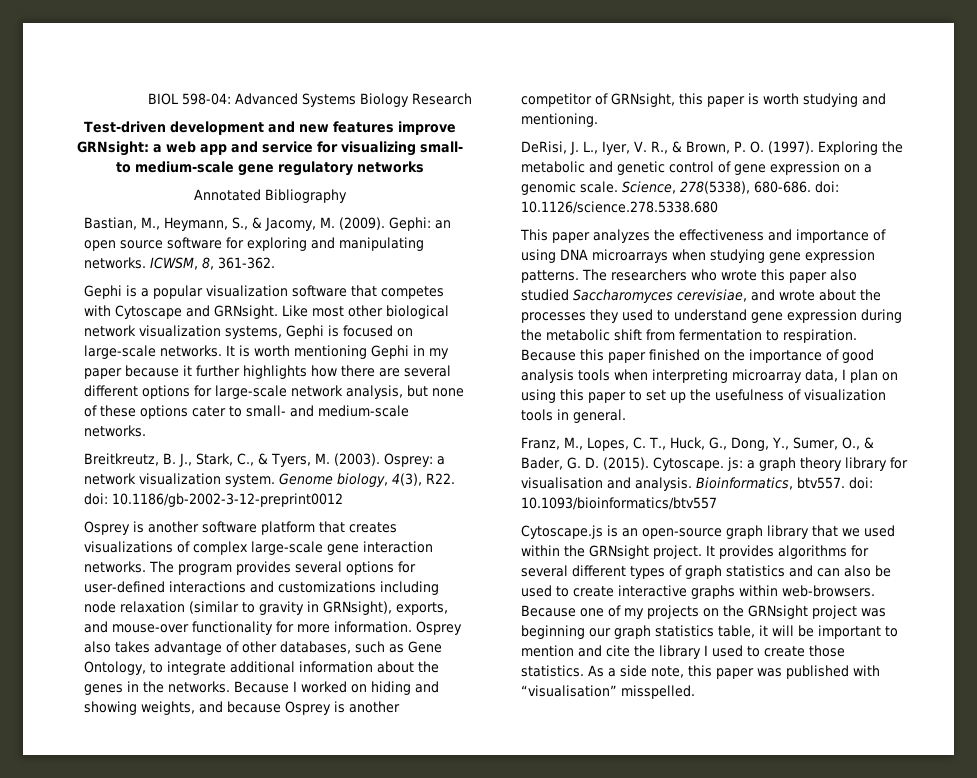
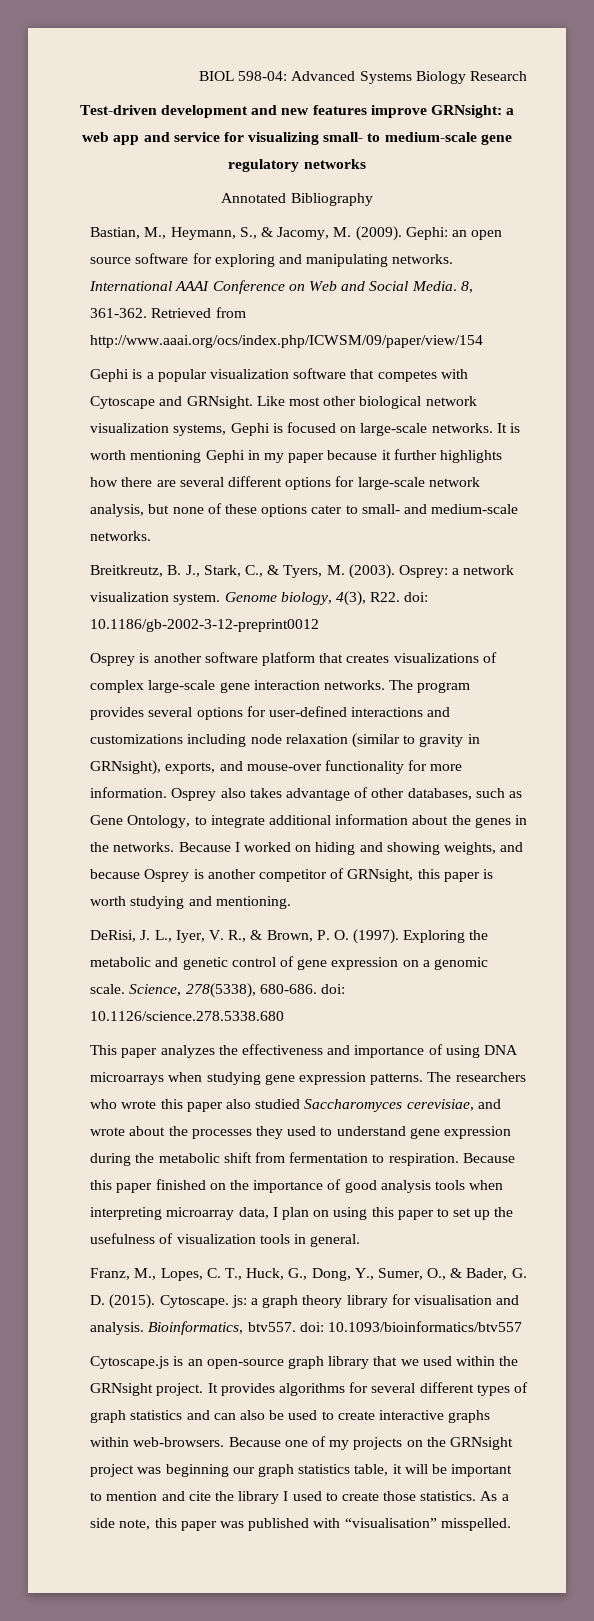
[150,257,199,270] ICWSM, -> [89,280,457,294] International AAAI Conference on Web and Social Media.
(276, 263) none -> [151,307,246,318] [90,335,484,348] Retrieved from http://www.aaai.org/ocs/index.php/ICWSM/09/paper/view/154

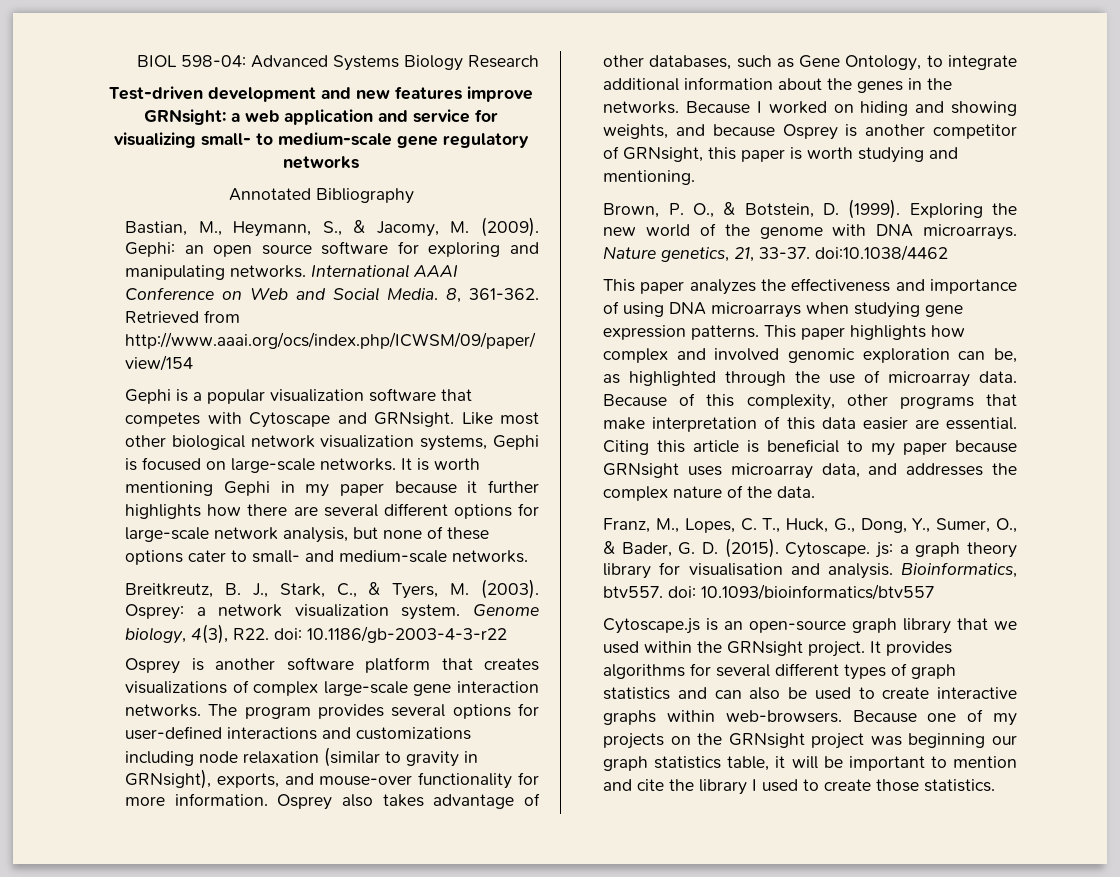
[113,135,140,145] app -> [284,109,373,125] application
[90,619,320,632] 10.1186/gb-2002-3-12-preprint0012 -> [307,626,508,643] 10.1186/gb-2003-4-3-r22
[90,929,489,944] [90,956,488,970] [90,983,345,998] [90,1011,285,1021] DeRisi, J. L., Iyer, V. R., & Brown, P. O. (1997). Exploring the metabolic and genetic control of gene expression on a genomic scale. Science, 278(5338), 680-686. doi: 10.1126/science.278.5338.680 -> [603,199,1017,219] [603,223,1017,240] [603,245,949,262] Brown, P. O., & Botstein, D. (1999). Exploring the new world of the genome with DNA microarrays. Nature genetics, 21, 33-37. doi:10.1038/4462
[427,1072,526,1082] [90,1099,501,1112] [90,1126,511,1139] [90,1152,515,1166] [90,1179,504,1193] [90,1207,514,1220] [90,1233,361,1247] The researchers who wrote this paper also studied Saccharomyces cerevisiae, and wrote about the processes they used to understand gene expression during the metabolic shift from fermentation to respiration. Because this paper finished on the importance of good analysis tools when interpreting microarray data, I plan on using this paper to set up the usefulness of visualization tools in general. -> [764,325,966,340] [603,348,1017,363] [603,370,1017,387] [603,393,1017,410] [603,416,1017,432] [603,439,1017,456] [603,463,1017,479] [603,485,816,501] This paper highlights how complex and involved genomic exploration can be, as highlighted through the use of microarray data. Because of this complexity, other programs that make interpretation of this data easier are essential. Citing this article is beneficial to my paper because GRNsight uses microarray data, and addresses the complex nature of the data.
[480,1491,509,1501] [90,1518,511,1531] As a side note, this paper was published with “visualisation” misspelled. -> (996, 785) none

